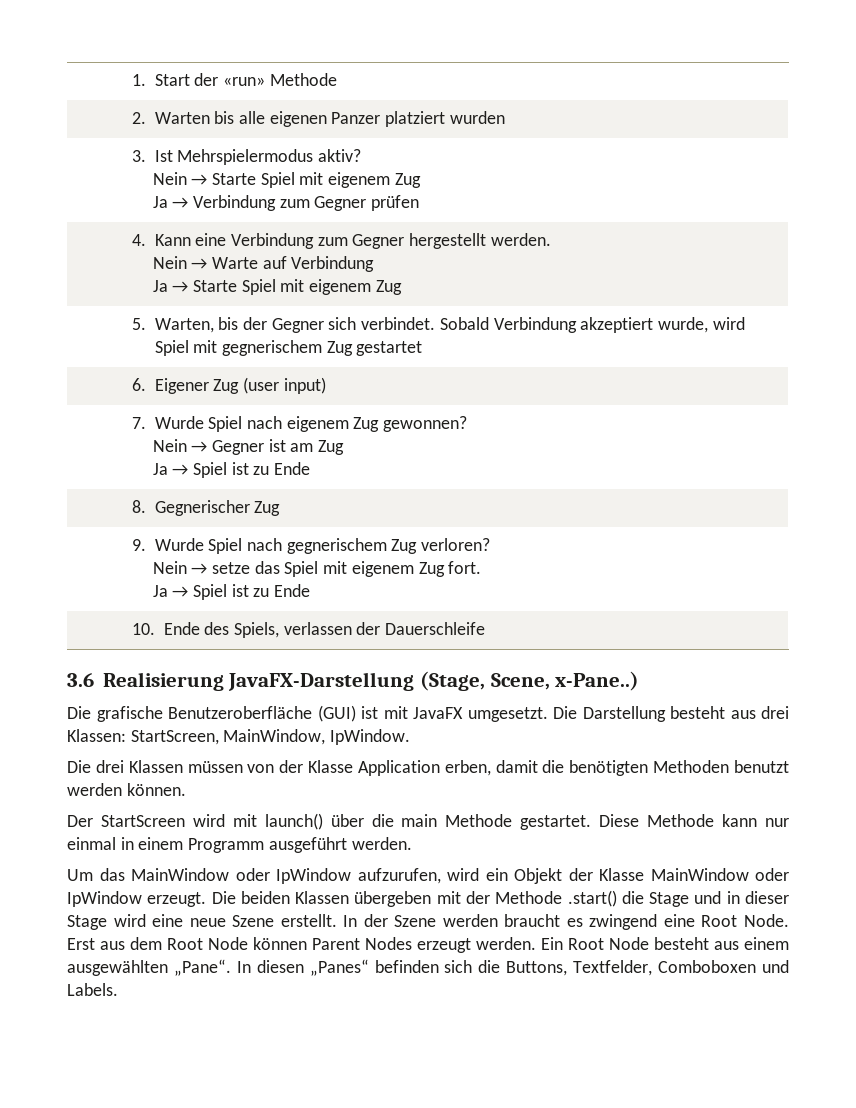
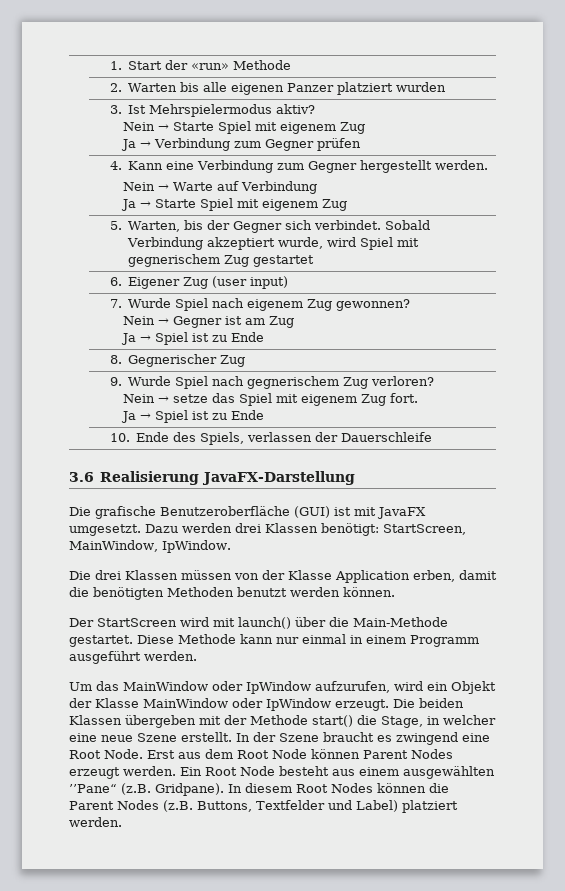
[420,671,640,691] (Stage, Scene, x-Pane..) -> (356, 478) none
[553,706,789,722] [67,729,126,742] Die Darstellung besteht aus drei Klassen: -> [145,523,379,536] Dazu werden drei Klassen benötigt:
[401,814,513,827] main Methode -> [353,617,448,627] Main-Methode
[567,890,790,907] [67,914,146,930] .start() die Stage und in dieser Stage wird -> [312,715,496,728] start() die Stage, in welcher
[442,914,498,927] werden -> (319, 737) none
[173,959,789,976] [67,983,118,996] „Pane“. In diesen „Panes“ befinden sich die Buttons, Textfelder, Comboboxen und Labels. -> [69,783,449,796] [69,800,458,813] [69,817,122,827] ’’Pane“ (z.B. Gridpane). In diesem Root Nodes können die Parent Nodes (z.B. Buttons, Textfelder und Label) platziert werden.

